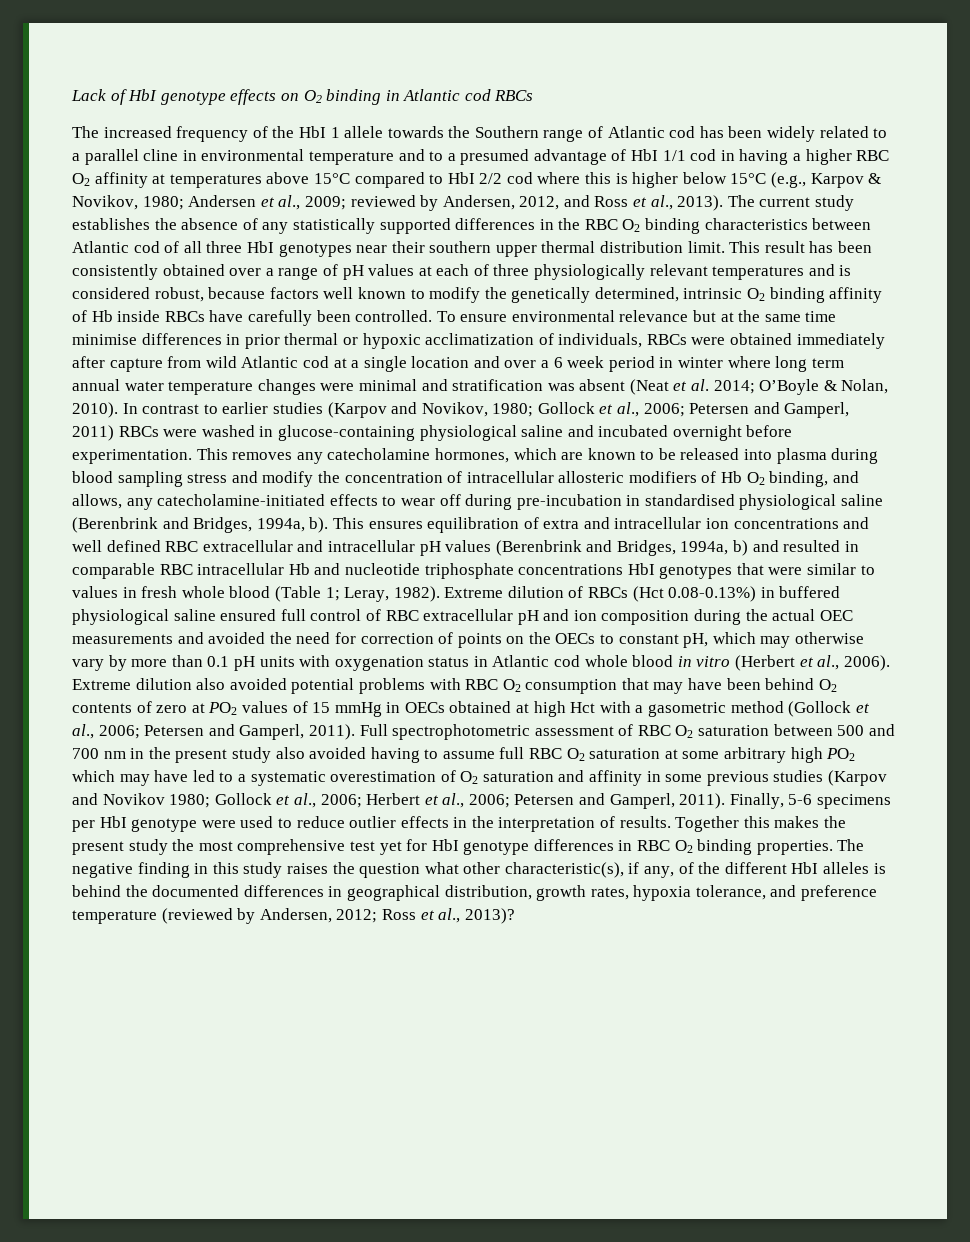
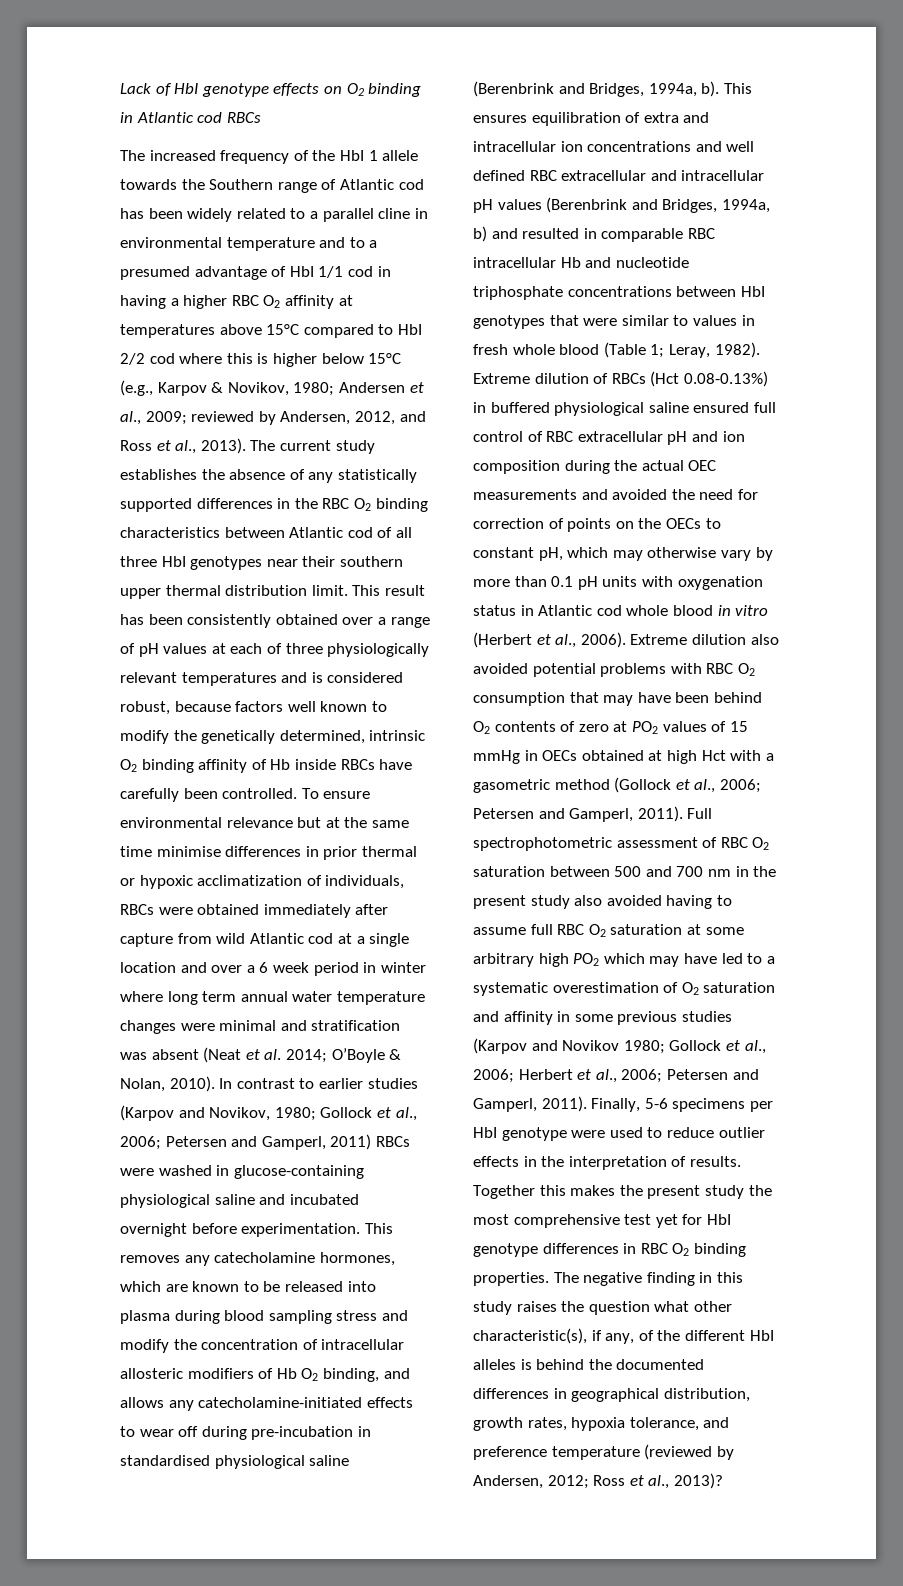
[72,494,122,509] allows, -> [120,1397,164,1408] allows
(624, 569) none -> [676,286,737,297] between

